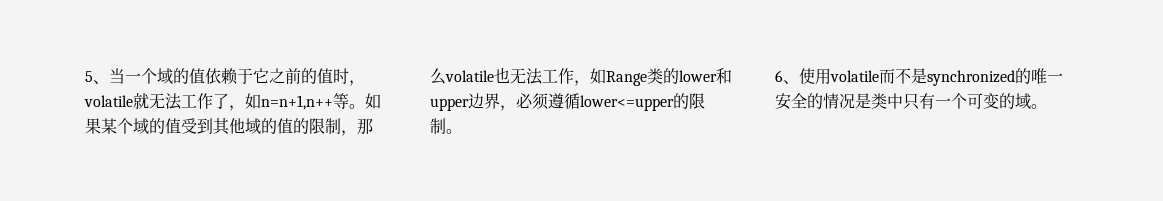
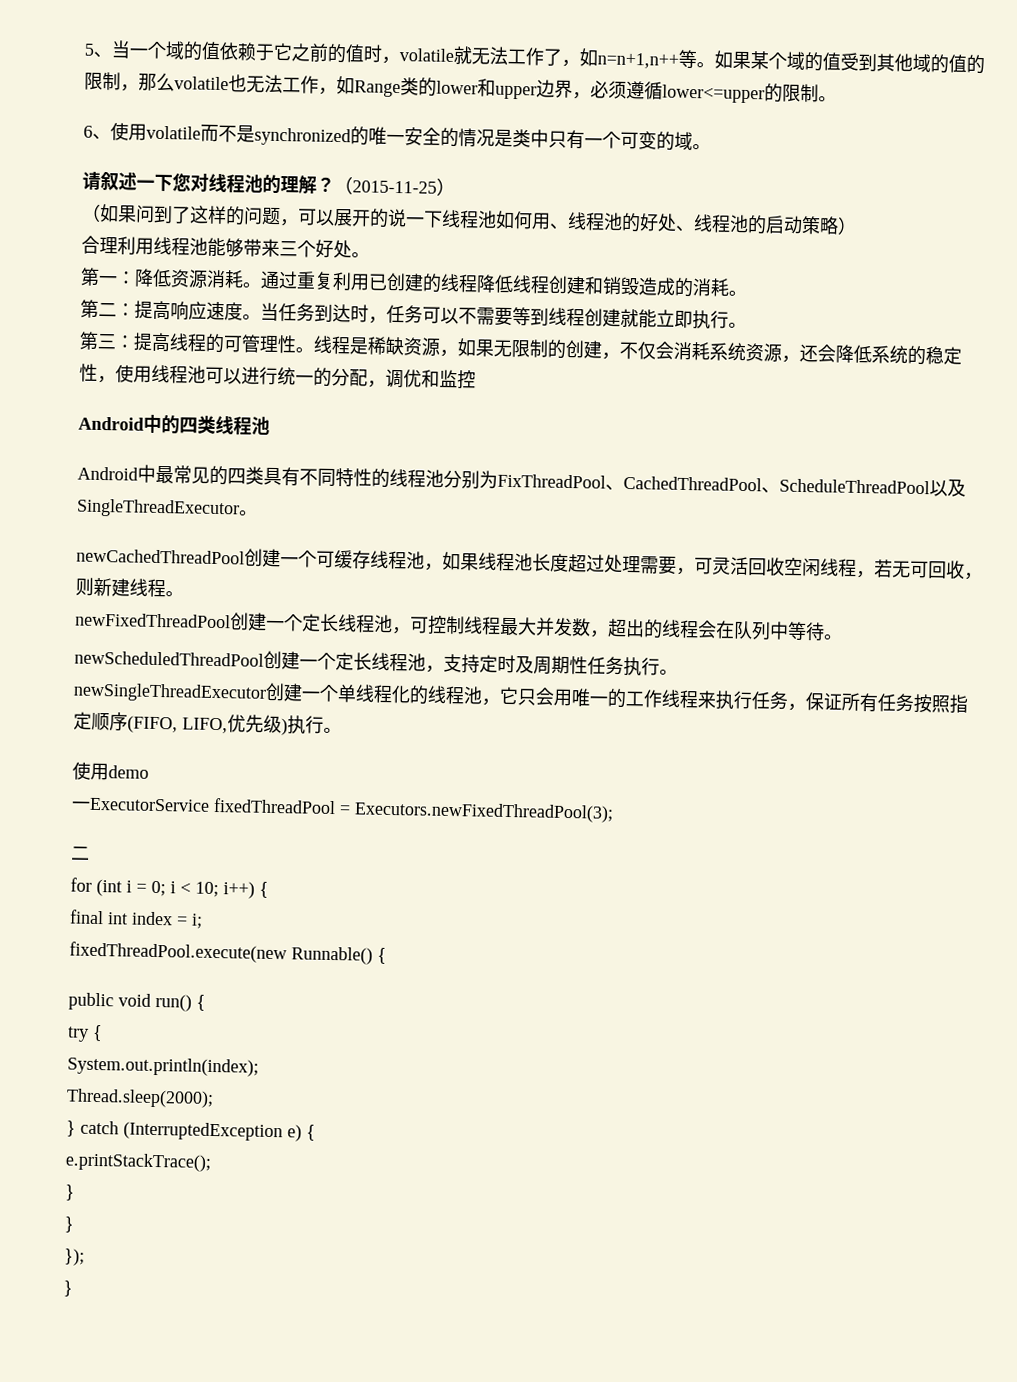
(1047, 106) none -> [82,170,455,197] [81,203,857,235] [81,235,370,259] [80,267,747,298] [80,299,747,330] [79,331,962,366] [79,363,476,390] [78,414,270,436] [77,464,966,497] [76,498,258,519] [76,548,983,581] [75,577,184,598] [75,612,843,642] [74,650,678,677] [73,682,969,714] [73,711,342,736] [72,761,149,781] [71,797,614,823] [71,846,90,860] [70,877,269,899] [69,909,203,929] [69,941,387,965] [68,992,206,1012] [67,1024,103,1042] [67,1056,259,1077] [66,1088,214,1109] [66,1120,316,1142] [65,1152,212,1172] [65,1184,75,1201] [64,1216,74,1233] [64,1248,85,1266] [63,1280,73,1297] // 请叙述一下您对线程池的理解？（2015-11-25） // （如果问到了这样的问题，可以展开的说一下线程池如何用、线程池的好处、线程池的启动策略） // 合理利用线程池能够带来三个好处。 // 第一：降低资源消耗。通过重复利用已创建的线程降低线程创建和销毁造成的消耗。 // 第二：提高响应速度。当任务到达时，任务可以不需要等到线程创建就能立即执行。 // 第三：提高线程的可管理性。线程是稀缺资源，如果无限制的创建，不仅会消耗系统资源，还会降低系统的稳定性，使用线程池可以进行统一的分配，调优和监控 // Android中的四类线程池 // Android中最常见的四类具有不同特性的线程池分别为FixThreadPool、CachedThreadPool、ScheduleThreadPool以及SingleThreadExecutor。 // newCachedThreadPool创建一个可缓存线程池，如果线程池长度超过处理需要，可灵活回收空闲线程，若无可回收，则新建线程。 // newFixedThreadPool创建一个定长线程池，可控制线程最大并发数，超出的线程会在队列中等待。 // newScheduledThreadPool创建一个定长线程池，支持定时及周期性任务执行。 // newSingleThreadExecutor创建一个单线程化的线程池，它只会用唯一的工作线程来执行任务，保证所有任务按照指定顺序(FIFO, LIFO,优先级)执行。 // 使用demo // 一ExecutorService fixedThreadPool = Executors.newFixedThreadPool(3); // 二 // for (int i = 0; i < 10; i++) { // final int index = i; // fixedThreadPool.execute(new Runnable() { // public void run() { // try { // System.out.println(index); // Thread.sleep(2000); // } catch (InterruptedException e) { // e.printStackTrace(); // } // } // }); // }

